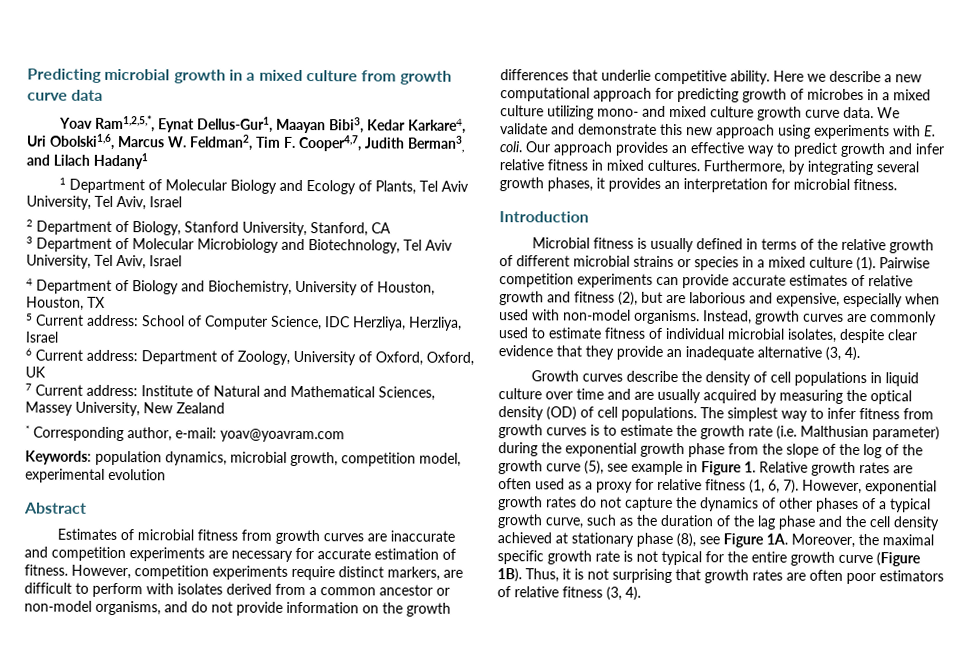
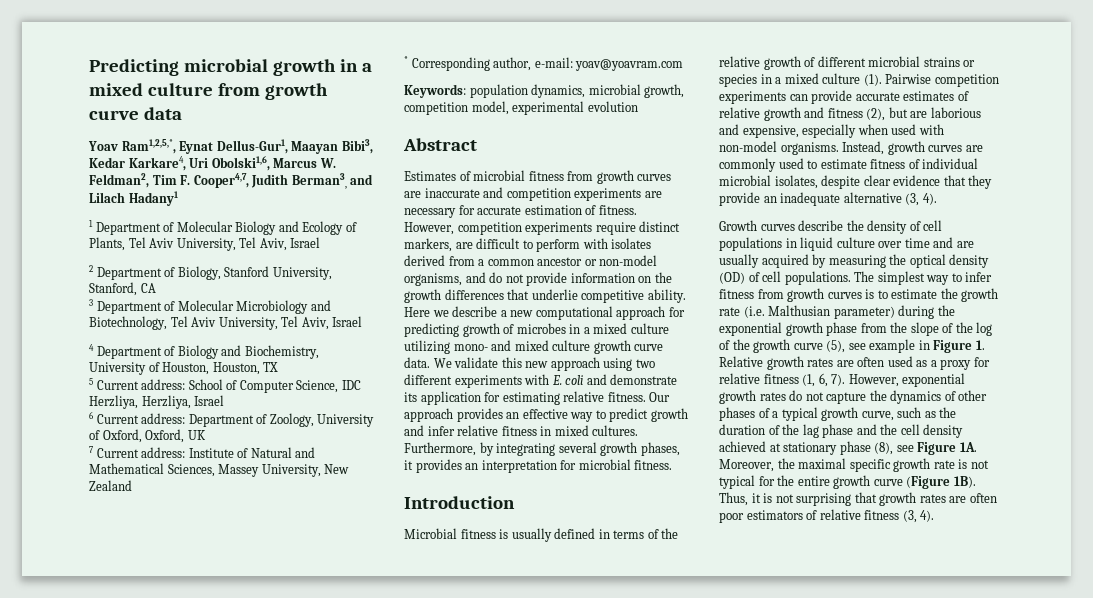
[551,123,657,135] and demonstrate -> (499, 362) none
(811, 131) none -> [635,359,655,368] [404,374,452,385] two different
[499,141,523,153] coli. -> [565,374,678,385] [404,391,646,405] coli and demonstrate its application for estimating relative fitness.

